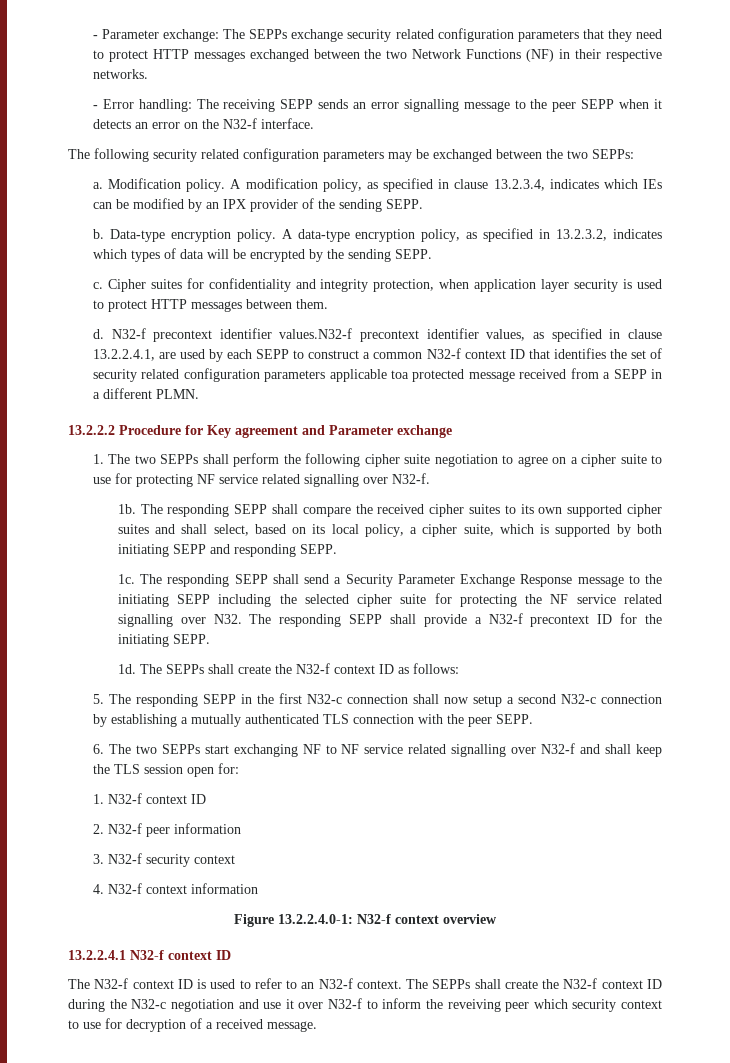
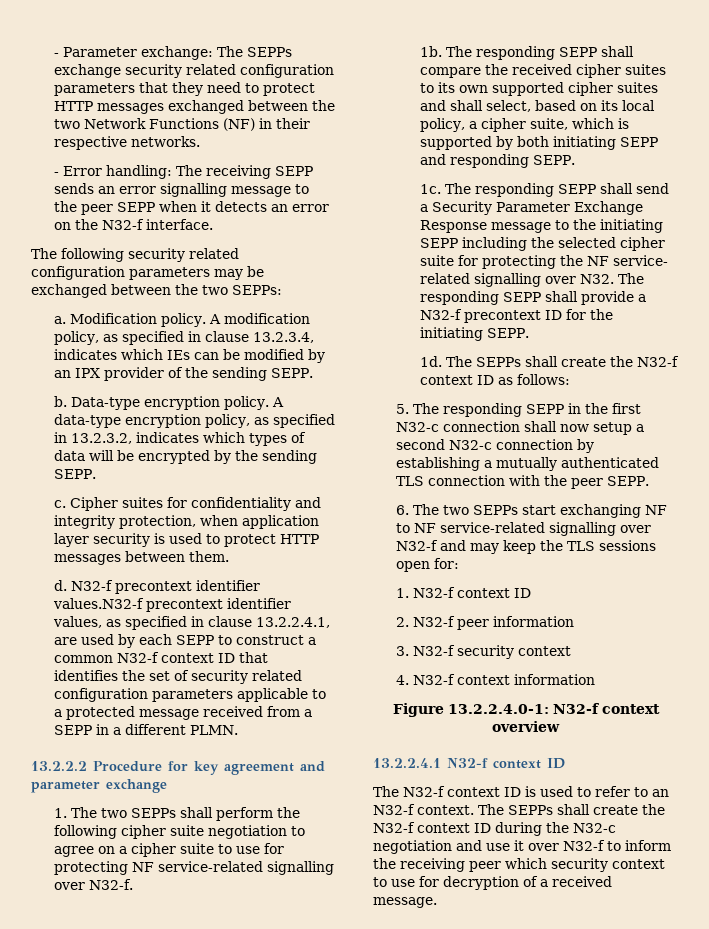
[391,370,410,379] toa -> [312,689,327,699] [54,709,63,717] to a
[207,425,231,438] Key -> [194,761,219,775] key
[329,425,393,435] Parameter -> [31,781,100,793] parameter
[218,474,300,484] service related -> [158,861,264,872] service-related
[576,594,616,604] service -> [612,255,668,266] service-
[364,744,447,754] service related -> [440,522,546,533] service-related
[605,744,632,754] shall -> [470,543,500,554] may
[143,764,183,774] session -> [599,540,657,551] sessions
[447,999,501,1012] reveiving -> [400,858,465,872] receiving

